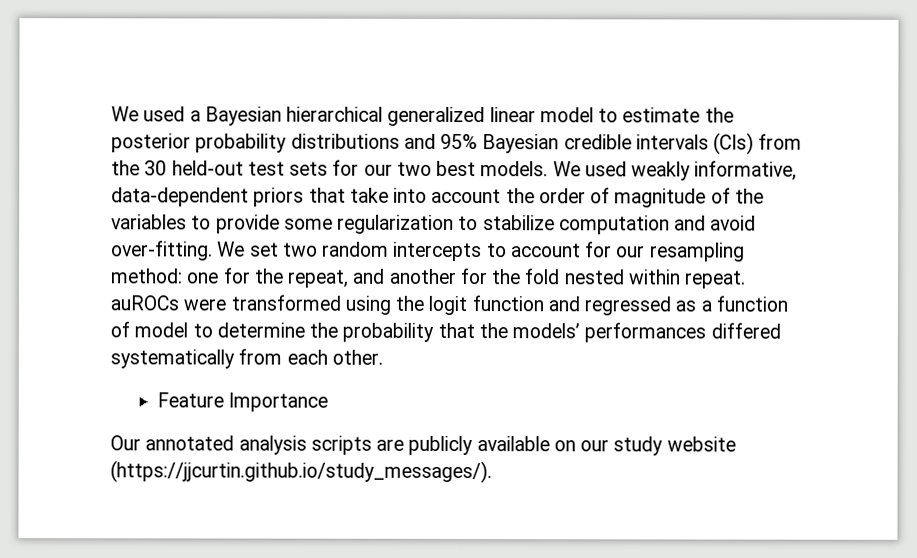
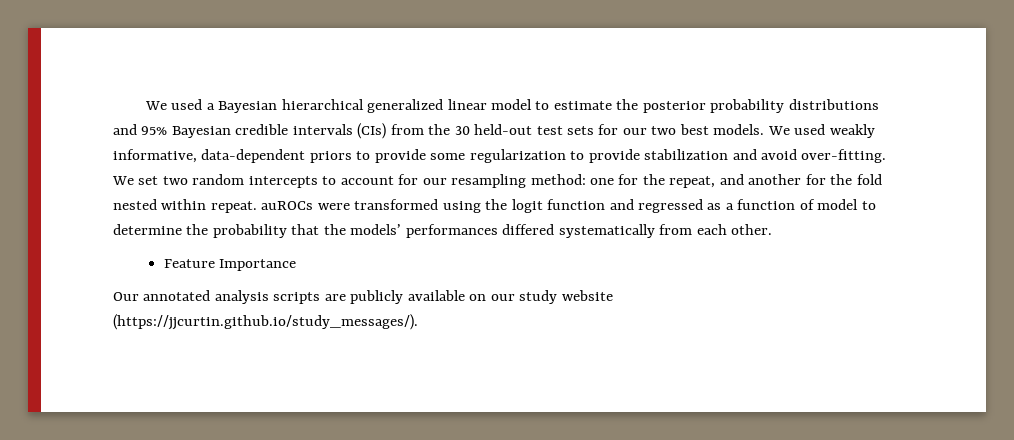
[308,187,764,208] [111,214,187,230] that take into account the order of magnitude of the variables -> (352, 157) none
[482,215,670,235] stabilize computation -> [588,149,729,163] provide stabilization

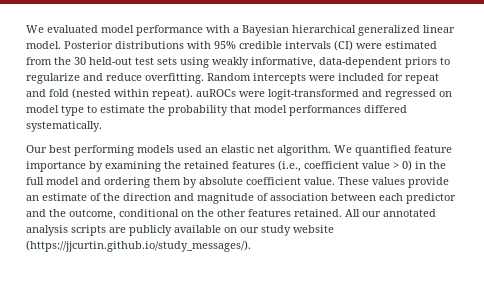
[144,99,203,110] We used -> [26,25,230,36] We evaluated model performance with
[490,99,879,113] [113,123,387,139] model to estimate the posterior probability distributions and 95% Bayesian credible intervals (CIs) -> [26,40,437,51] model. Posterior distributions with 95% credible intervals (CI) were estimated
[598,124,826,135] for our two best models. We used -> [180,57,209,68] using
[374,149,887,163] [112,174,882,188] [113,199,876,213] [113,224,773,238] [163,259,297,271] [113,292,139,301] provide some regularization to provide stabilization and avoid over-fitting. We set two random intercepts to account for our resampling method: one for the repeat, and another for the fold nested within repeat. auROCs were transformed using the logit function and regressed as a function of model to determine the probability that the models’ performances differed systematically from each other. // Feature Importance // Our -> [26,73,439,84] [26,88,452,100] [26,105,407,116] [26,121,102,132] [26,145,452,156] [26,160,446,172] [26,177,449,188] [26,193,456,204] [26,209,381,220] regularize and reduce overfitting. Random intercepts were included for repeat and fold (nested within repeat). auROCs were logit-transformed and regressed on model type to estimate the probability that model performances differed systematically. // Our best performing models used an elastic net algorithm. We quantified feature importance by examining the retained features (i.e., coefficient value > 0) in the full model and ordering them by absolute coefficient value. These values provide an estimate of the direction and magnitude of association between each predictor and the outcome, conditional on the other features retained. All our

